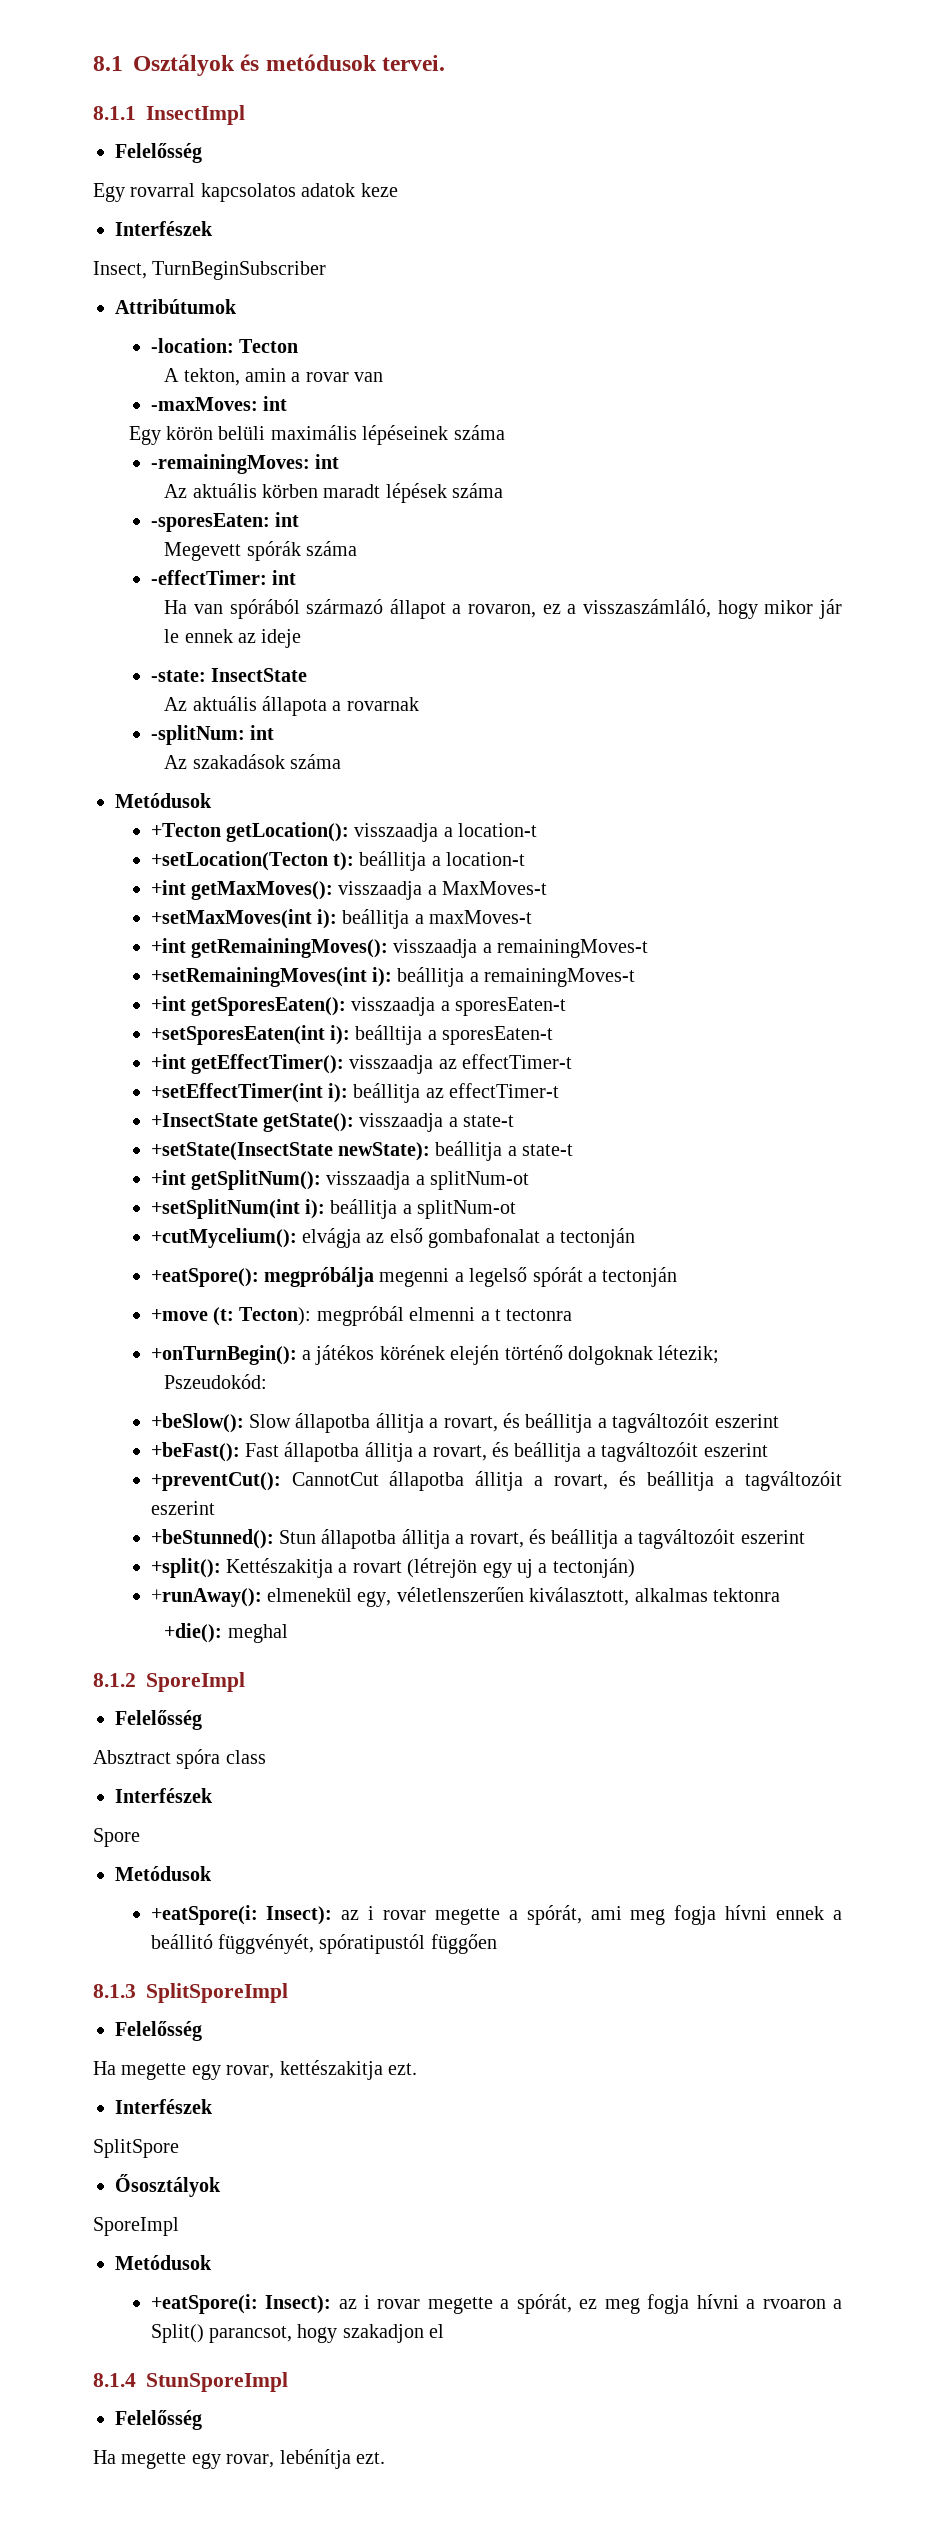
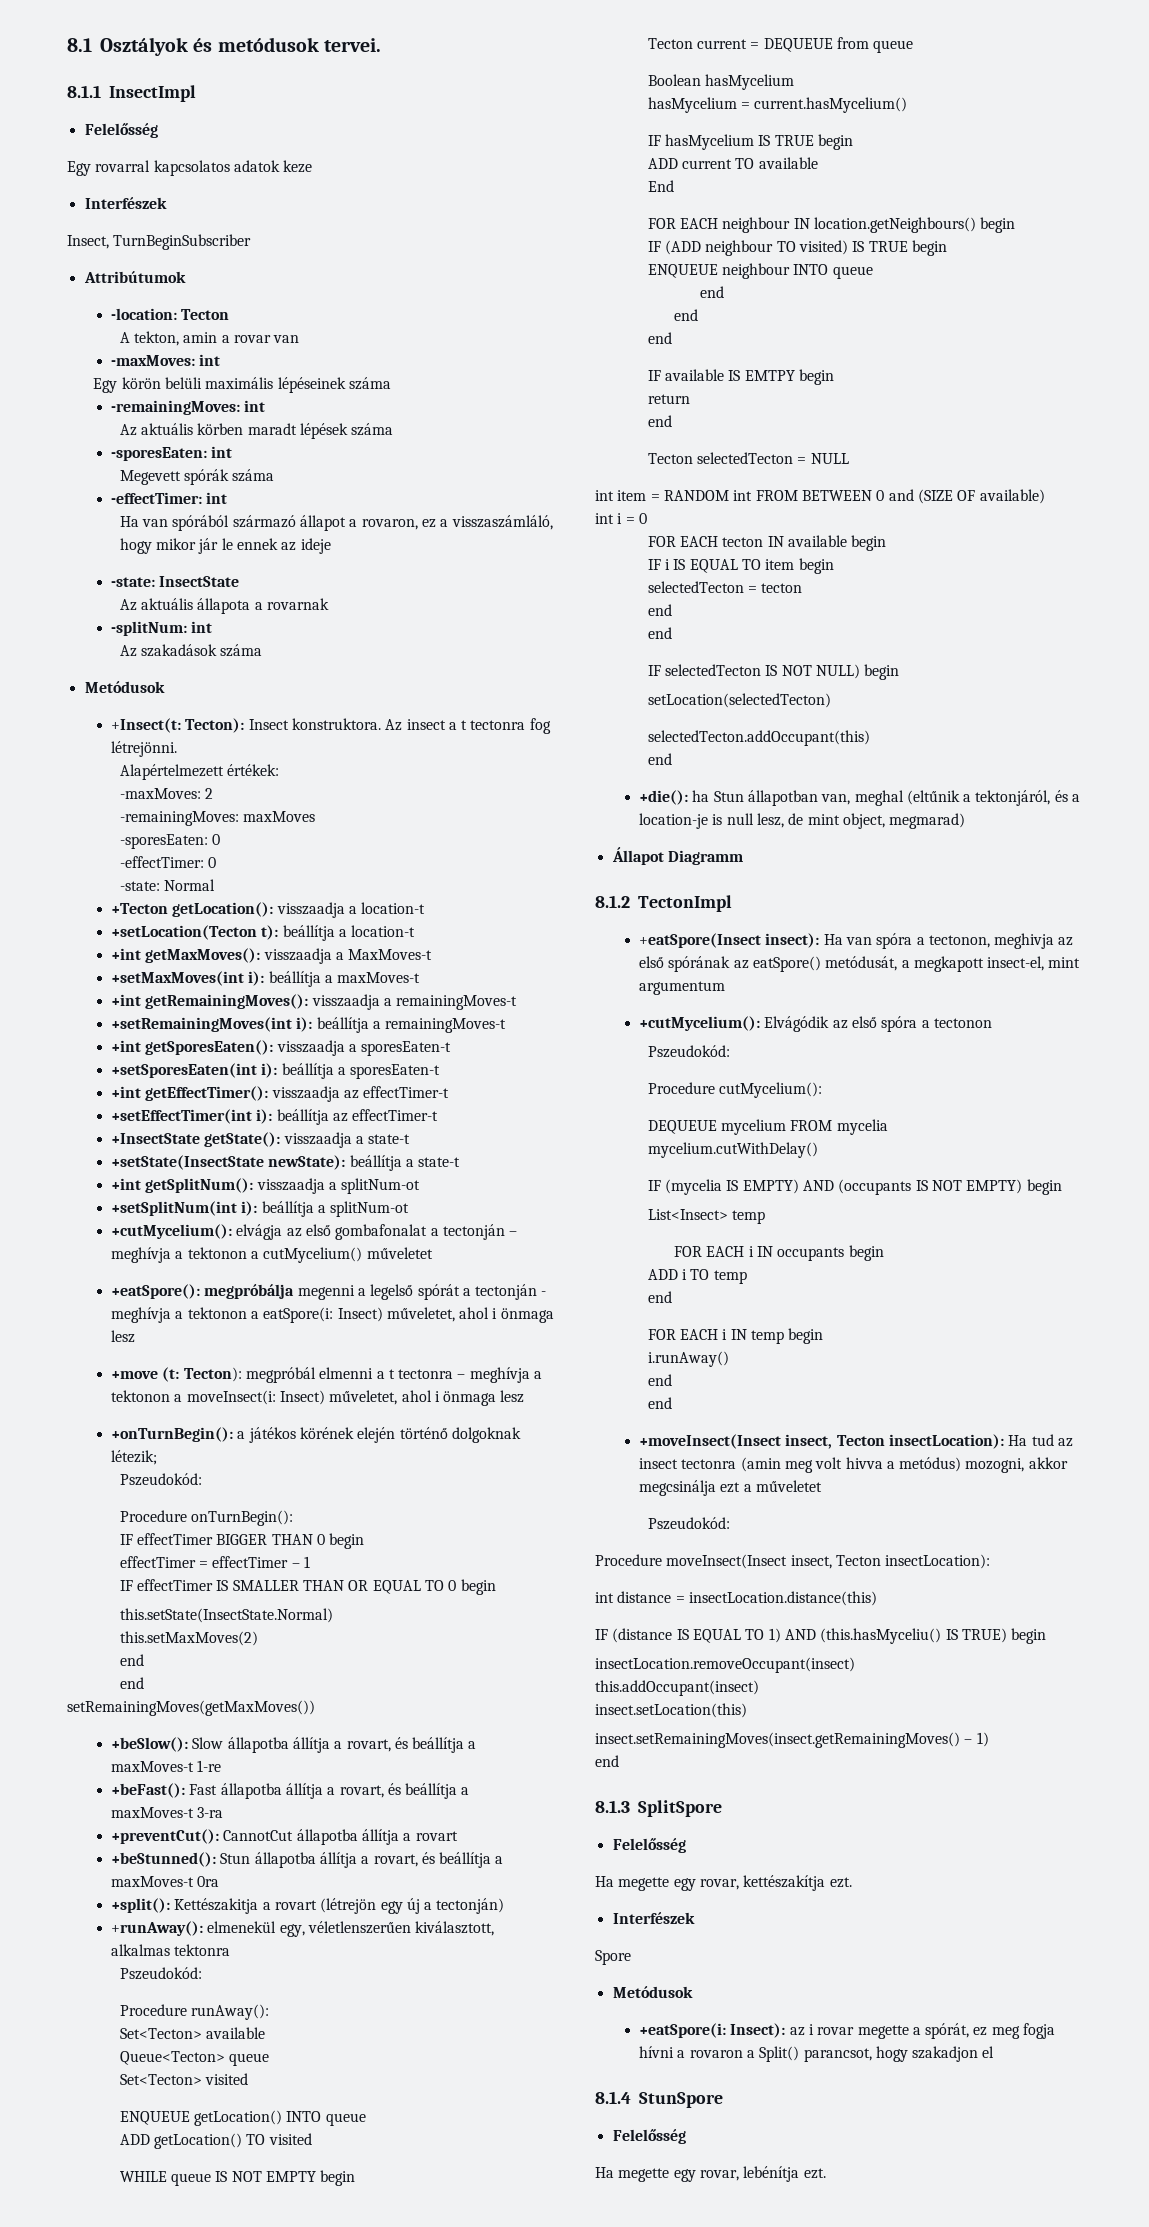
(212, 800) none -> [110,718,551,734] [110,741,177,757] [119,764,279,780] [119,788,213,799] [119,811,315,826] [119,834,220,849] [119,856,216,868] [119,879,215,891] // +Insect(t: Tecton): Insect konstruktora. Az insect a t tectonra fog létrejönni. // Alapértelmezett értékek: // -maxMoves: 2 // -remainingMoves: maxMoves // -sporesEaten: 0 // -effectTimer: 0 // -state: Normal
[359,851,427,871] beállitja -> [282,925,335,941] beállítja
[342,909,410,929] beállitja -> [268,971,321,987] beállítja
[397,967,465,987] beállitja -> [316,1017,369,1033] beállítja
[355,1025,423,1045] beálltija -> [281,1063,334,1079] beállítja
[353,1083,421,1103] beállitja -> [276,1109,329,1125] beállítja
[435,1141,503,1161] beállitja -> [349,1155,402,1171] beállítja
[330,1199,398,1219] beállitja -> [261,1201,314,1217] beállítja
(635, 1238) none -> [509,1231,518,1236] [110,1247,433,1263] – meghívja a tektonon a cutMycelium() műveletet
(678, 1277) none -> [541,1291,547,1296] [110,1307,554,1323] [110,1330,135,1343] - meghívja a tektonon a eatSpore(i: Insect) műveletet, ahol i önmaga lesz
(573, 1315) none -> [457,1367,543,1383] [110,1390,525,1406] – meghívja a tektonon a moveInsect(i: Insect) műveletet, ahol i önmaga lesz
(268, 1381) none -> [119,1510,293,1526] [119,1533,365,1549] [119,1556,310,1568] [119,1579,496,1595] [119,1608,333,1623] [119,1631,258,1646] [119,1654,144,1666] [119,1677,144,1689] [67,1700,315,1716] // Procedure onTurnBegin(): // IF effectTimer BIGGER THAN 0 begin // effectTimer = effectTimer – 1 // IF effectTimer IS SMALLER THAN OR EQUAL TO 0 begin // this.setState(InsectState.Normal) // this.setMaxMoves(2) // end // end // setRemainingMoves(getMaxMoves())
[375,1413,779,1433] állitja a rovart, és beállitja a tagváltozóit eszerint -> [292,1737,477,1753] [110,1760,222,1772] állítja a rovart, és beállítja a maxMoves-t 1-re
[364,1442,768,1462] állitja a rovart, és beállitja a tagváltozóit eszerint -> [285,1783,470,1799] [110,1807,224,1818] állítja a rovart, és beállítja a maxMoves-t 3-ra
[475,1471,842,1491] [150,1501,215,1515] állitja a rovart, és beállitja a tagváltozóit eszerint -> [361,1829,458,1845] állítja a rovart
[401,1529,805,1549] állitja a rovart, és beállitja a tagváltozóit eszerint -> [319,1852,504,1868] [110,1876,220,1887] állítja a rovart, és beállítja a maxMoves-t 0ra
[516,1559,533,1578] uj -> [406,1898,420,1914] új
[164,1623,288,1643] [93,1672,245,1692] [115,1710,202,1730] [93,1749,266,1769] [115,1788,213,1803] [93,1828,140,1847] [115,1866,212,1881] [150,1905,843,1925] [150,1934,497,1954] +die(): meghal // 8.1.2 SporeImpl // Felelősség // Absztract spóra class // Interfészek // Spore // Metódusok // +eatSpore(i: Insect): az i rovar megette a spórát, ami meg fogja hívni ennek a beállitó függvényét, spóratipustól függően -> [119,1967,202,1980] [119,2004,269,2020] [119,2027,265,2039] [119,2051,269,2066] [119,2073,248,2085] [119,2110,366,2126] [119,2133,312,2149] [119,2170,356,2186] [647,37,914,53] [647,74,794,90] [647,97,908,113] [647,134,853,150] [647,157,818,169] [647,180,674,192] [647,217,1016,233] [647,240,947,256] [647,263,873,279] [700,286,725,298] [673,309,698,321] [647,332,672,344] [647,369,834,385] [647,394,690,404] [647,415,672,427] [647,452,849,464] [595,489,1045,504] [595,513,647,524] [647,535,887,551] [647,558,834,574] [647,581,803,593] [647,604,672,616] [647,627,672,639] [647,664,900,680] [647,693,831,708] [647,730,870,746] [647,753,672,765] [638,790,1081,806] [638,813,966,829] [611,847,743,865] [595,895,732,912] [638,933,1074,949] [638,956,1081,972] [638,981,725,995] [638,1016,992,1032] [647,1045,730,1058] [647,1082,822,1098] [647,1119,888,1135] [647,1142,818,1158] [647,1179,1062,1195] [647,1209,765,1224] [673,1245,884,1261] [647,1269,747,1284] [647,1291,672,1303] [647,1328,824,1344] [647,1351,729,1367] [647,1374,672,1386] [647,1397,672,1409] [638,1434,1073,1449] [638,1457,1068,1473] [638,1480,822,1496] [647,1517,730,1530] [595,1554,991,1569] [595,1591,877,1606] [595,1628,1047,1644] [595,1657,855,1673] [595,1680,759,1696] [595,1703,747,1718] [595,1732,989,1748] [595,1755,619,1767] Pszeudokód: // Procedure runAway(): // Set<Tecton> available // Queue<Tecton> queue // Set<Tecton> visited // ENQUEUE getLocation() INTO queue // ADD getLocation() TO visited // WHILE queue IS NOT EMPTY begin // Tecton current = DEQUEUE from queue // Boolean hasMycelium // hasMycelium = current.hasMycelium() // IF hasMycelium IS TRUE begin // ADD current TO available // End // FOR EACH neighbour IN location.getNeighbours() begin // IF (ADD neighbour TO visited) IS TRUE begin // ENQUEUE neighbour INTO queue // end // end // end // IF available IS EMTPY begin // return // end // Tecton selectedTecton = NULL // int item = RANDOM int FROM BETWEEN 0 and (SIZE OF available) // int i = 0 // FOR EACH tecton IN available begin // IF i IS EQUAL TO item begin // selectedTecton = tecton // end // end // IF selectedTecton IS NOT NULL) begin // setLocation(selectedTecton) // selectedTecton.addOccupant(this) // end // +die(): ha Stun állapotban van, meghal (eltűnik a tektonjáról, és a location-je is null lesz, de mint object, megmarad) // Állapot Diagramm // 8.1.2 TectonImpl // +eatSpore(Insect insect): Ha van spóra a tectonon, meghivja az első spórának az eatSpore() metódusát, a megkapott insect-el, mint argumentum // +cutMycelium(): Elvágódik az első spóra a tectonon // Pszeudokód: // Procedure cutMycelium(): // DEQUEUE mycelium FROM mycelia // mycelium.cutWithDelay() // IF (mycelia IS EMPTY) AND (occupants IS NOT EMPTY) begin // List<Insect> temp // FOR EACH i IN occupants begin // ADD i TO temp // end // FOR EACH i IN temp begin // i.runAway() // end // end // +moveInsect(Insect insect, Tecton insectLocation): Ha tud az insect tectonra (amin meg volt hivva a metódus) mozogni, akkor megcsinálja ezt a műveletet // Pszeudokód: // Procedure moveInsect(Insect insect, Tecton insectLocation): // int distance = insectLocation.distance(this) // IF (distance IS EQUAL TO 1) AND (this.hasMyceliu() IS TRUE) begin // insectLocation.removeOccupant(insect) // this.addOccupant(insect) // insect.setLocation(this) // insect.setRemainingMoves(insect.getRemainingMoves() – 1) // end
[146,1983,288,2003] [115,2021,202,2041] [93,2060,383,2080] SplitSporeImpl // Felelősség // Ha megette egy rovar, kettészakitja -> [638,1800,722,1817] [612,1838,686,1853] [595,1875,826,1891] SplitSpore // Felelősség // Ha megette egy rovar, kettészakítja
[93,2139,179,2158] [115,2174,221,2197] [93,2217,179,2236] SplitSpore // Ősosztályok // SporeImpl -> [595,1950,631,1965] Spore
[762,2299,826,2309] rvoaron -> [689,2050,743,2058] rovaron
[146,2372,288,2392] StunSporeImpl -> [639,2092,723,2108] StunSpore

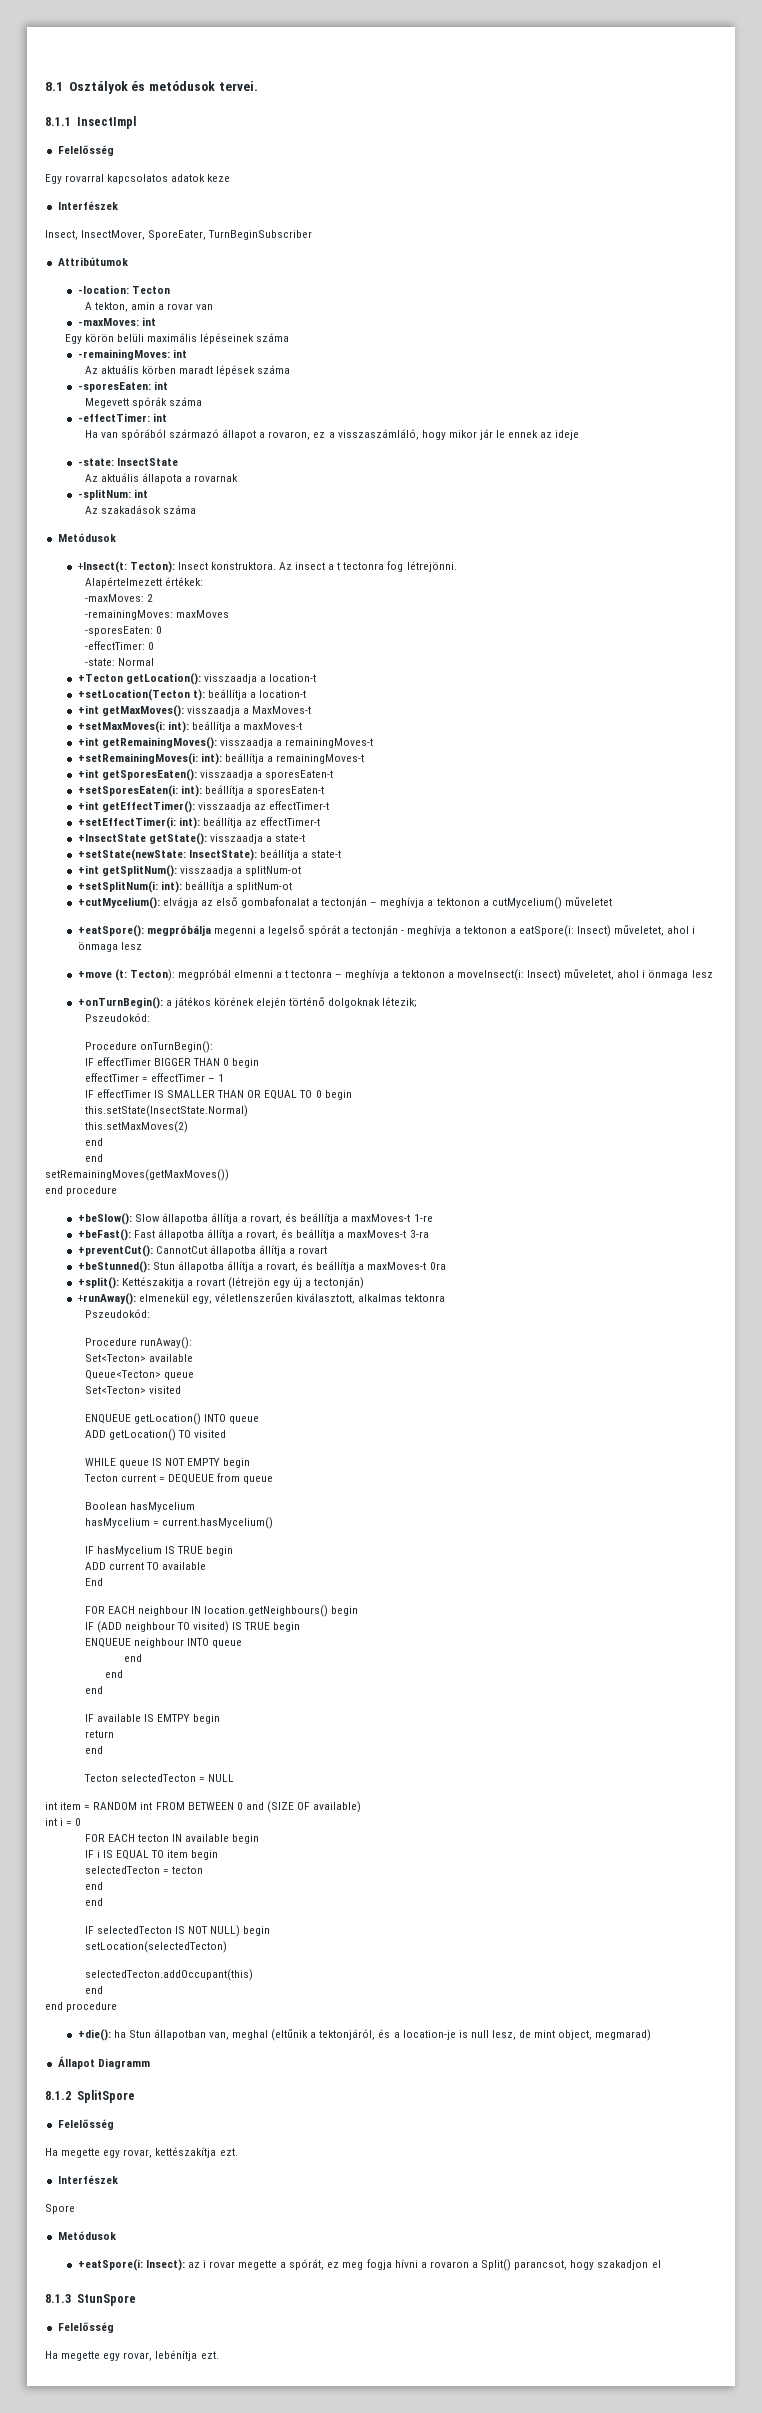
(109, 242) none -> [81,230,207,240] InsectMover, SporeEater,
[110,971,265,986] +setMaxMoves(int i): -> [77,721,189,733] +setMaxMoves(i: int):
[110,1017,313,1032] +setRemainingMoves(int i): -> [77,753,222,765] +setRemainingMoves(i: int):
[110,1063,278,1078] +setSporesEaten(int i): -> [77,785,202,797] +setSporesEaten(i: int):
[110,1109,273,1124] +setEffectTimer(int i): -> [77,817,200,829] +setEffectTimer(i: int):
[110,1155,346,1170] +setState(InsectState newState): -> [77,849,257,861] +setState(newState: InsectState):
[110,1201,258,1216] +setSplitNum(int i): -> [77,881,182,893] +setSplitNum(i: int):
(315, 1708) none -> [45,1186,118,1196] // end procedure
(672, 759) none -> [45,2002,118,2012] // end procedure
[638,895,732,912] [638,933,1074,949] [638,956,1081,972] [638,981,725,995] [638,1016,992,1032] [647,1045,730,1058] [647,1082,822,1098] [647,1119,888,1135] [647,1142,818,1158] [647,1179,1062,1195] [647,1209,765,1224] [673,1245,884,1261] [647,1269,747,1284] [647,1291,672,1303] [647,1328,824,1344] [647,1351,729,1367] [647,1374,672,1386] [647,1397,672,1409] [638,1434,1073,1449] [638,1457,1068,1473] [638,1480,822,1496] [647,1517,730,1530] [595,1554,991,1569] [595,1591,877,1606] [595,1628,1047,1644] [595,1657,855,1673] [595,1680,759,1696] [595,1703,747,1718] [595,1732,989,1748] [595,1755,619,1767] [595,1800,630,1813] TectonImpl // +eatSpore(Insect insect): Ha van spóra a tectonon, meghivja az első spórának az eatSpore() metódusát, a megkapott insect-el, mint argumentum // +cutMycelium(): Elvágódik az első spóra a tectonon // Pszeudokód: // Procedure cutMycelium(): // DEQUEUE mycelium FROM mycelia // mycelium.cutWithDelay() // IF (mycelia IS EMPTY) AND (occupants IS NOT EMPTY) begin // List<Insect> temp // FOR EACH i IN occupants begin // ADD i TO temp // end // FOR EACH i IN temp begin // i.runAway() // end // end // +moveInsect(Insect insect, Tecton insectLocation): Ha tud az insect tectonra (amin meg volt hivva a metódus) mozogni, akkor megcsinálja ezt a műveletet // Pszeudokód: // Procedure moveInsect(Insect insect, Tecton insectLocation): // int distance = insectLocation.distance(this) // IF (distance IS EQUAL TO 1) AND (this.hasMyceliu() IS TRUE) begin // insectLocation.removeOccupant(insect) // this.addOccupant(insect) // insect.setLocation(this) // insect.setRemainingMoves(insect.getRemainingMoves() – 1) // end // 8.1.3 -> (71, 2095) none
[595,2091,631,2104] 8.1.4 -> [45,2294,71,2303] 8.1.3

